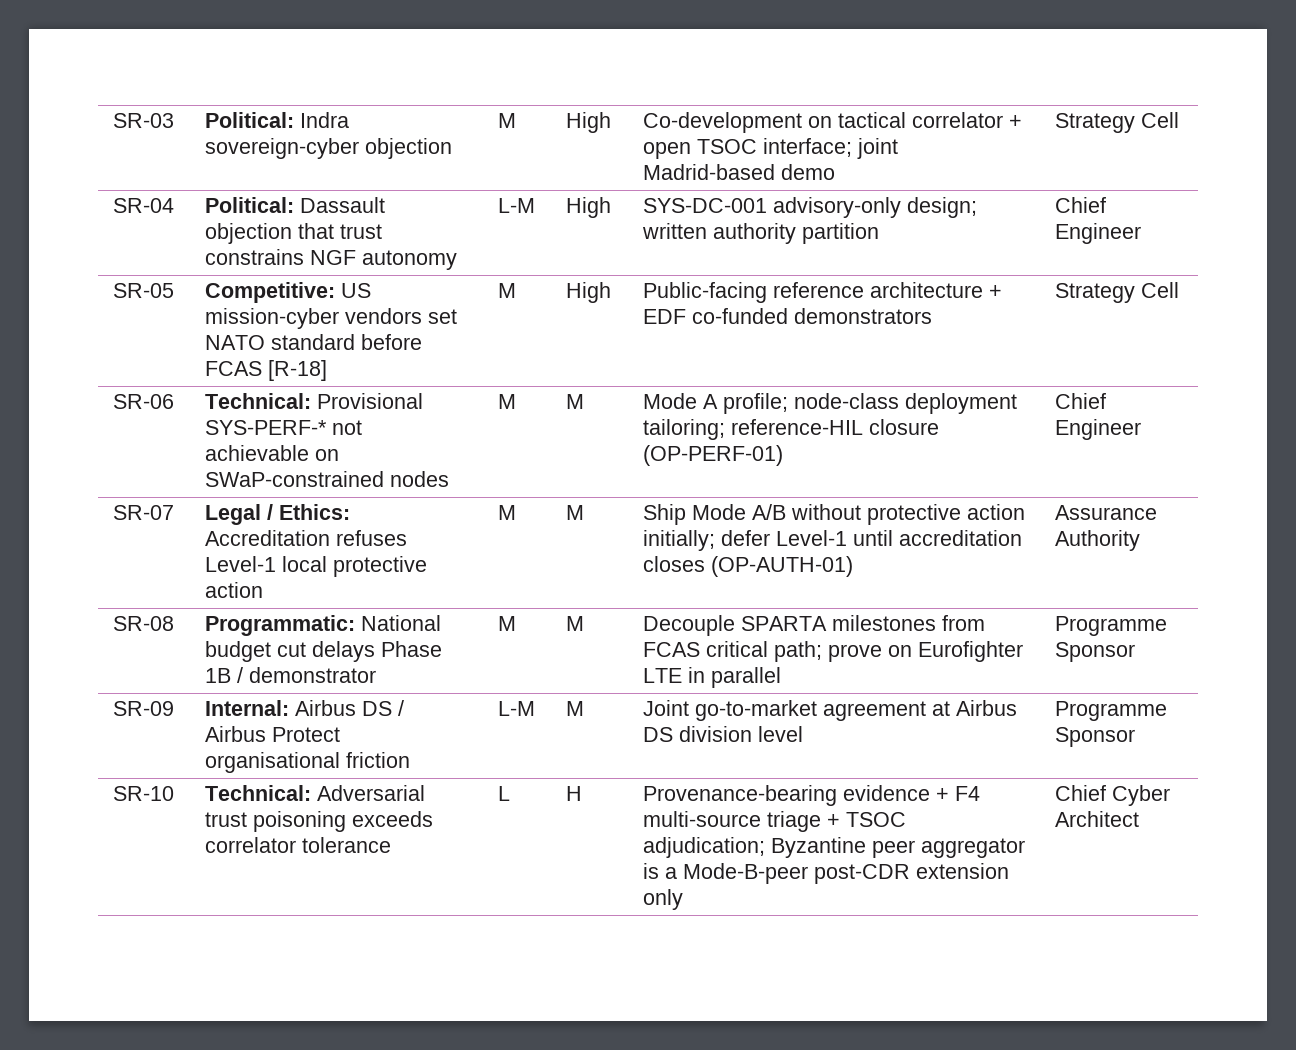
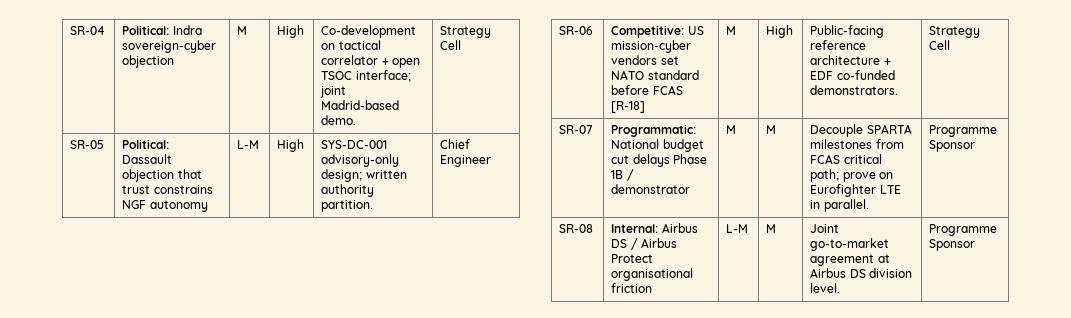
[113,113,175,128] SR-03 -> [70,26,106,35] SR-04
[781,164,836,180] [1055,112,1180,133] [113,198,175,213] demo | Strategy Cell // SR-04 -> [321,115,357,125] [440,26,492,38] [440,40,462,50] [70,140,105,149] demo. | Strategy Cell // SR-05
[802,223,880,244] [1055,197,1107,213] [1055,223,1142,244] [113,283,175,298] partition | Chief Engineer // SR-05 -> [321,200,374,212] [440,139,471,149] [440,155,492,167] [559,26,594,35] partition. | Chief Engineer // SR-06
[794,308,933,324] [1055,282,1180,303] [113,394,175,409] [205,393,424,409] [205,420,363,435] [205,445,340,461] [205,471,450,487] [498,394,517,409] [566,394,585,409] [643,393,1018,414] [643,419,940,440] [643,445,784,466] [1055,393,1107,409] [1055,419,1142,440] [113,505,175,520] [205,504,351,525] [205,530,408,546] [205,556,428,577] [205,582,264,598] [498,505,517,520] [566,505,585,520] [643,504,1026,525] [643,530,1023,551] [643,556,854,577] [1055,505,1158,520] [1055,530,1141,551] [113,616,175,631] demonstrators | Strategy Cell // SR-06 | Technical: Provisional SYS-PERF-* not achievable on SWaP-constrained nodes | M | M | Mode A profile; node-class deployment tailoring; reference-HIL closure (OP-PERF-01) | Chief Engineer // SR-07 | Legal / Ethics: Accreditation refuses Level-1 local protective action | M | M | Ship Mode A/B without protective action initially; defer Level-1 until accreditation closes (OP-AUTH-01) | Assurance Authority // SR-08 -> [810,85,899,95] [929,26,981,38] [929,40,951,50] [559,125,594,134] demonstrators. | Strategy Cell // SR-07
[711,667,782,688] [1055,616,1168,636] [1055,642,1136,662] [113,701,175,716] parallel | Programme Sponsor // SR-09 -> [823,199,869,212] [929,125,998,137] [929,140,976,152] [559,224,594,233] parallel. | Programme Sponsor // SR-08
[758,726,804,742] [1055,701,1168,721] [1055,727,1136,747] [113,786,175,801] [205,785,426,801] [205,811,434,832] [205,837,392,853] [498,786,511,801] [566,786,583,801] [643,785,981,806] [643,811,907,832] [643,837,1026,858] [643,863,1010,884] [643,889,684,910] [1055,785,1171,806] [1055,811,1140,827] level | Programme Sponsor // SR-10 | Technical: Adversarial trust poisoning exceeds correlator tolerance | L | H | Provenance-bearing evidence + F4 multi-source triage + TSOC adjudication; Byzantine peer aggregator is a Mode-B-peer post-CDR extension only | Chief Cyber Architect -> [810,283,841,293] [929,224,998,236] [929,239,976,251] level. | Programme Sponsor

